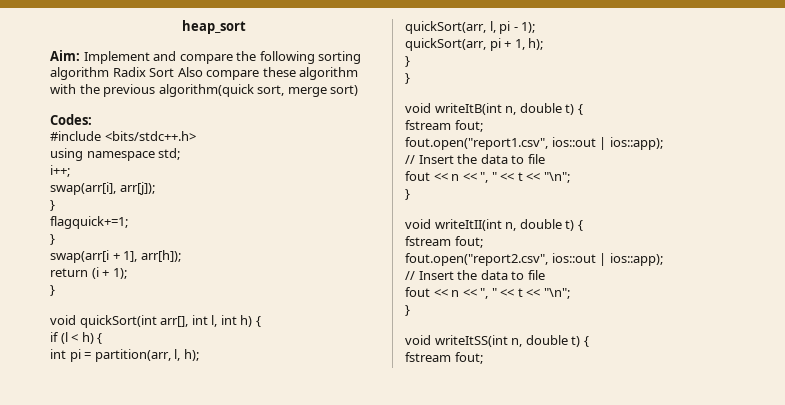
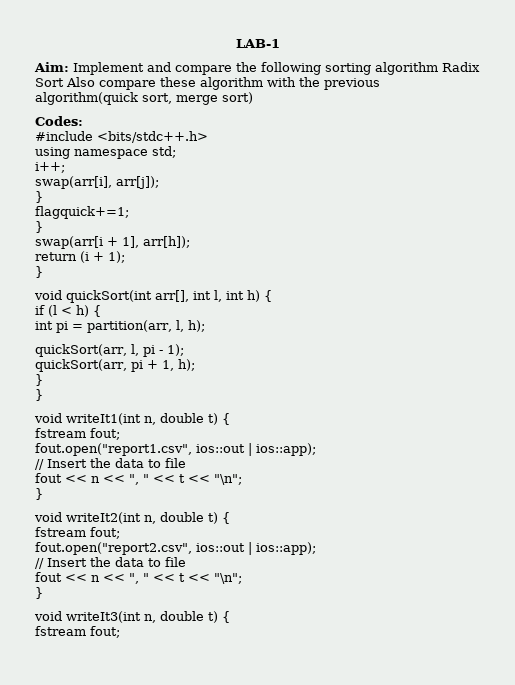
[182,20,246,34] heap_sort -> [235,39,280,48] LAB-1
[434,103,502,115] writeItB(int -> [66,413,141,425] writeIt1(int
[434,219,502,231] writeItII(int -> [66,512,141,524] writeIt2(int
[434,335,508,347] writeItSS(int -> [66,611,141,623] writeIt3(int

